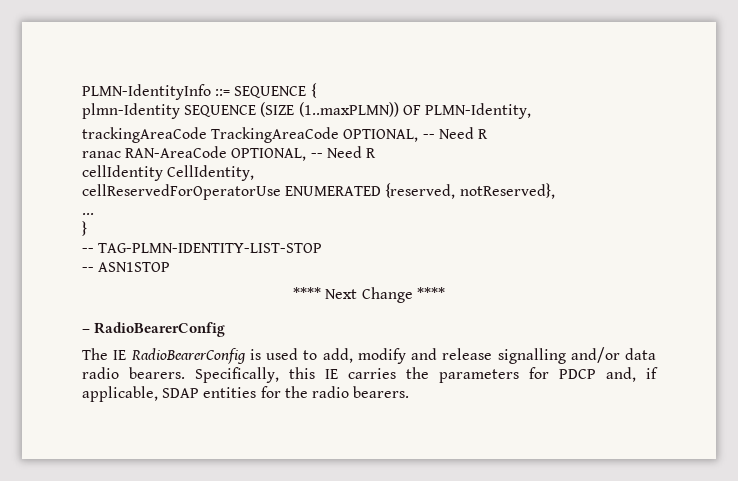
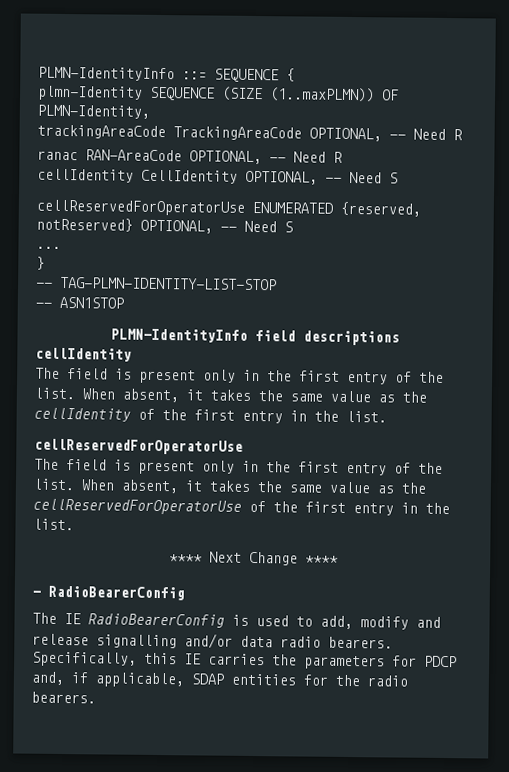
[167,165,255,181] [82,183,555,200] CellIdentity, // cellReservedForOperatorUse ENUMERATED {reserved, notReserved}, -> [141,169,398,185] [36,199,421,217] [36,217,293,234] CellIdentity OPTIONAL, -- Need S // cellReservedForOperatorUse ENUMERATED {reserved, notReserved} OPTIONAL, -- Need S
(171, 267) none -> [110,328,400,346] [35,347,132,362] [35,367,444,385] [34,387,427,403] [34,407,387,424] [34,438,243,455] [34,458,443,476] [33,478,426,494] [33,498,450,516] [33,518,74,531] // PLMN-IdentityInfo field descriptions // cellIdentity // The field is present only in the first entry of the list. When absent, it takes the same value as the cellIdentity of the first entry in the list. // cellReservedForOperatorUse // The field is present only in the first entry of the list. When absent, it takes the same value as the cellReservedForOperatorUse of the first entry in the list.

